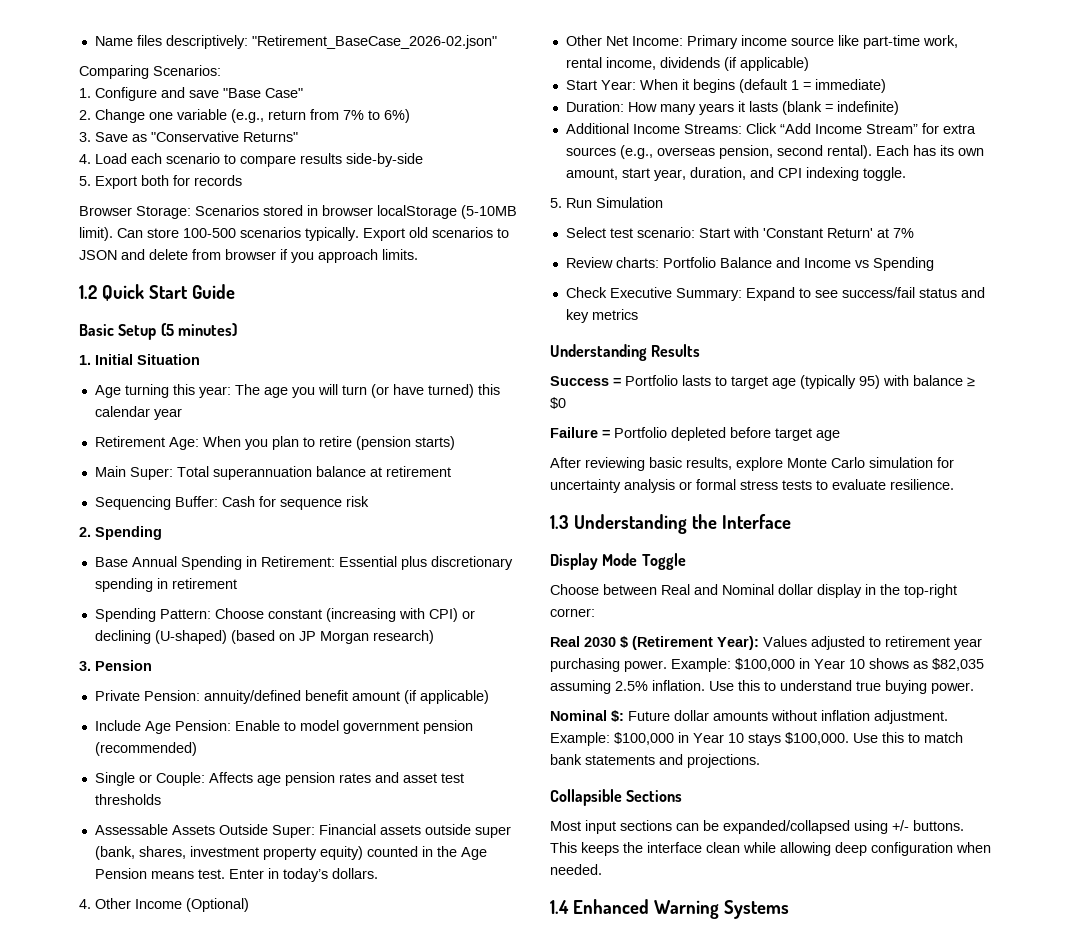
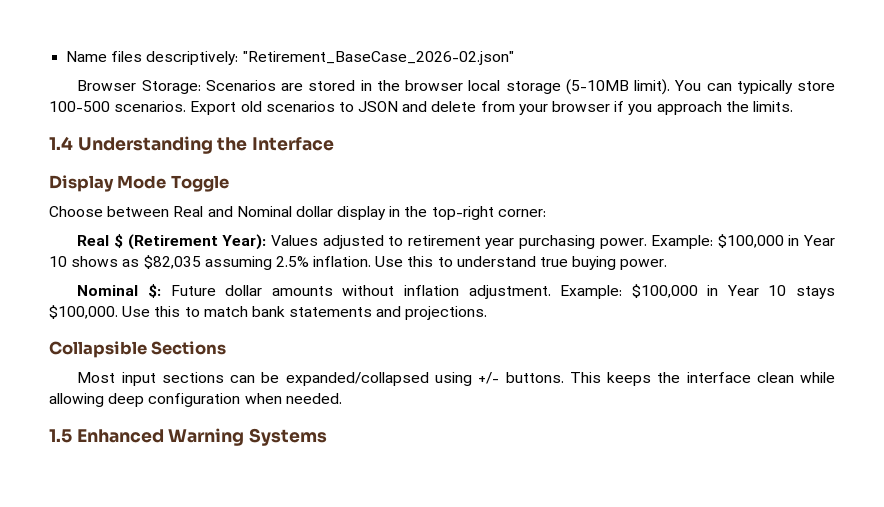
[79,65,221,79] [79,87,303,101] [79,109,410,123] [79,131,298,142] [79,153,423,167] [79,175,242,189] // Comparing Scenarios: // 1. Configure and save "Base Case" // 2. Change one variable (e.g., return from 7% to 6%) // 3. Save as "Conservative Returns" // 4. Load each scenario to compare results side-by-side // 5. Export both for records -> (514, 58) none
(259, 210) none -> [281,83,304,91] are
[322,205,517,219] [79,227,359,241] browser localStorage (5-10MB limit). Can store 100-500 scenarios typically. -> [376,79,835,95] [49,101,187,112] the browser local storage (5-10MB limit). You can typically store 100-500 scenarios.
(221, 254) none -> [518,104,548,115] your
(378, 256) none -> [725,101,749,112] the
[79,284,235,301] [79,323,237,340] [79,354,200,365] [94,384,500,398] [94,406,182,420] [94,436,455,450] [94,466,451,480] [94,496,369,510] [79,526,162,540] [94,556,513,570] [94,578,237,592] [94,608,475,622] [94,630,434,644] [79,660,152,671] [94,690,489,704] [94,720,473,734] [94,742,197,756] [94,772,464,786] [94,794,161,805] [94,824,511,838] [94,846,487,860] [94,868,378,882] [79,898,249,912] [565,35,958,49] [565,57,809,71] [565,79,886,93] [565,101,899,115] [565,123,976,134] [565,145,984,159] [565,167,906,181] [550,197,663,208] [565,227,914,238] [565,257,934,271] [565,287,985,301] [565,309,638,323] [550,344,701,361] [550,375,975,389] [550,397,566,409] [550,427,840,441] [550,457,954,471] [550,479,954,493] [550,515,569,529] 1.2 Quick Start Guide // Basic Setup (5 minutes) // 1. Initial Situation // Age turning this year: The age you will turn (or have turned) this calendar year // Retirement Age: When you plan to retire (pension starts) // Main Super: Total superannuation balance at retirement // Sequencing Buffer: Cash for sequence risk // 2. Spending // Base Annual Spending in Retirement: Essential plus discretionary spending in retirement // Spending Pattern: Choose constant (increasing with CPI) or declining (U-shaped) (based on JP Morgan research) // 3. Pension // Private Pension: annuity/defined benefit amount (if applicable) // Include Age Pension: Enable to model government pension (recommended) // Single or Couple: Affects age pension rates and asset test thresholds // Assessable Assets Outside Super: Financial assets outside super (bank, shares, investment property equity) counted in the Age Pension means test. Enter in today’s dollars. // 4. Other Income (Optional) // Other Net Income: Primary income source like part-time work, rental income, dividends (if applicable) // Start Year: When it begins (default 1 = immediate) // Duration: How many years it lasts (blank = indefinite) // Additional Income Streams: Click “Add Income Stream” for extra sources (e.g., overseas pension, second rental). Each has its own amount, start year, duration, and CPI indexing toggle. // 5. Run Simulation // Select test scenario: Start with 'Constant Return' at 7% // Review charts: Portfolio Balance and Income vs Spending // Check Executive Summary: Expand to see success/fail status and key metrics // Understanding Results // Success = Portfolio lasts to target age (typically 95) with balance ≥ $0 // Failure = Portfolio depleted before target age // After reviewing basic results, explore Monte Carlo simulation for uncertainty analysis or formal stress tests to evaluate resilience. // 1.3 -> [49,136,73,150] 1.4
[584,637,616,647] 2030 -> (110, 240) none
[550,900,569,914] 1.4 -> [49,429,72,443] 1.5

